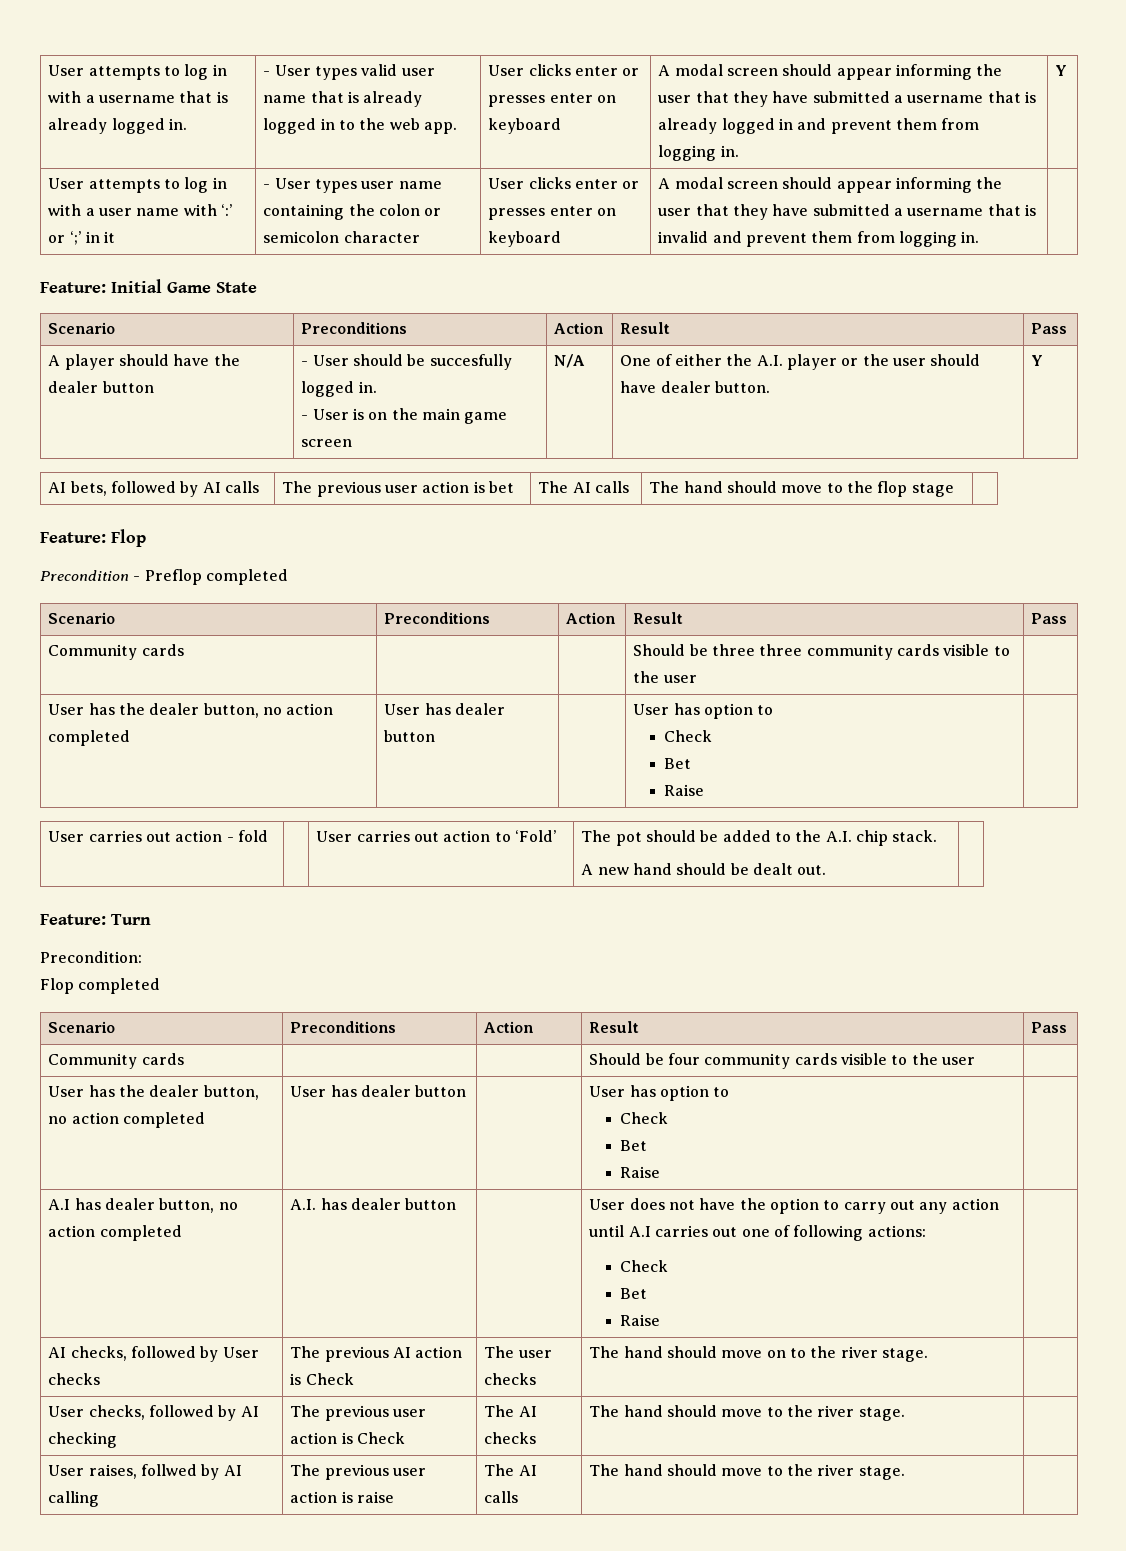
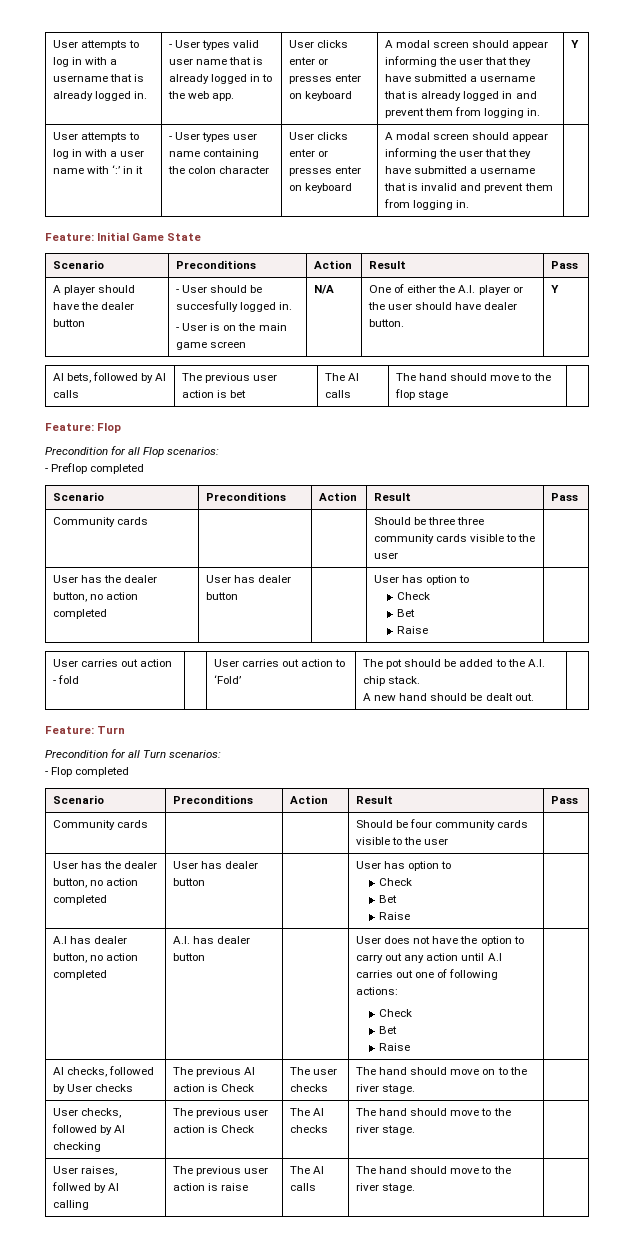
[48,231,82,245] or ‘;’ -> (121, 169) none
[424,208,442,216] [263,231,340,243] or semicolon -> (217, 170) none
(129, 575) none -> [111,446,220,457] for all Flop scenarios: //
[40,951,142,963] Precondition: // -> [45,749,222,758] [45,771,48,775] Precondition for all Turn scenarios: // -

